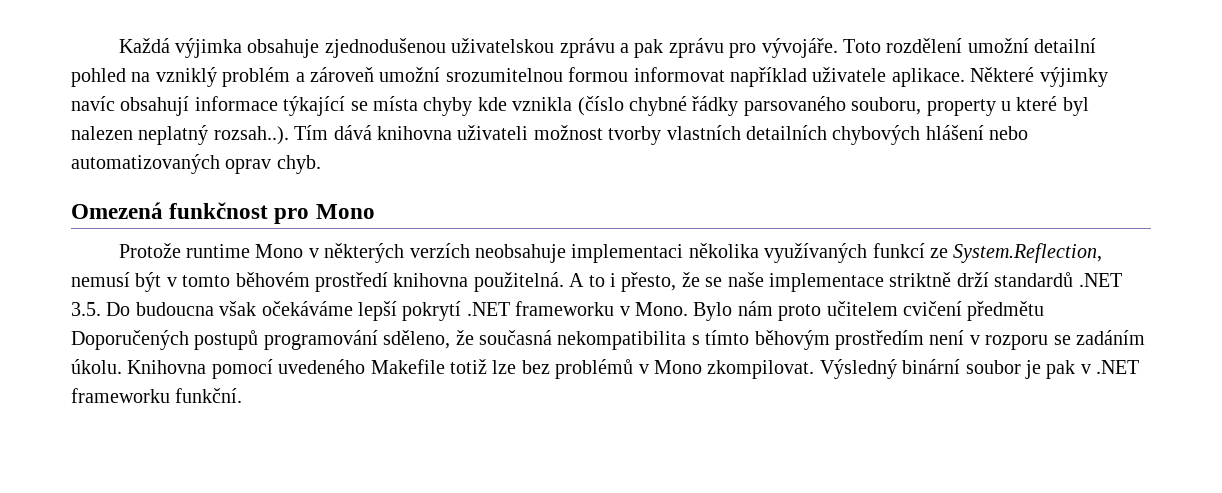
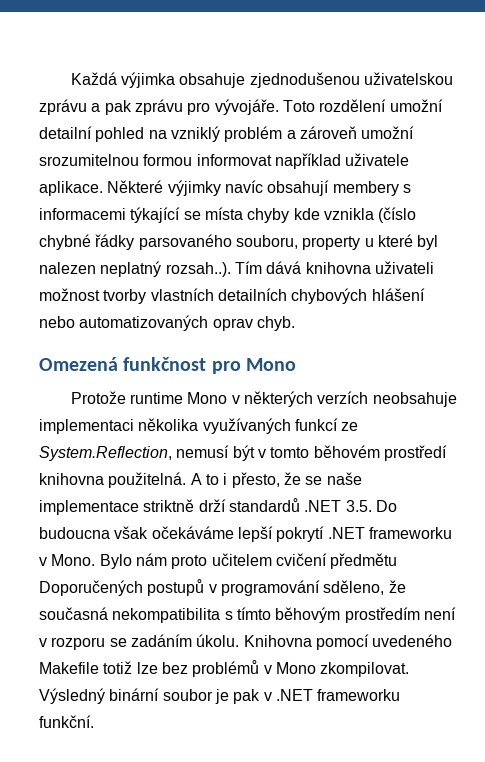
[194,96,278,111] informace -> [332,181,411,196] [39,208,126,220] membery s informacemi
(259, 340) none -> [208,584,217,593] v

